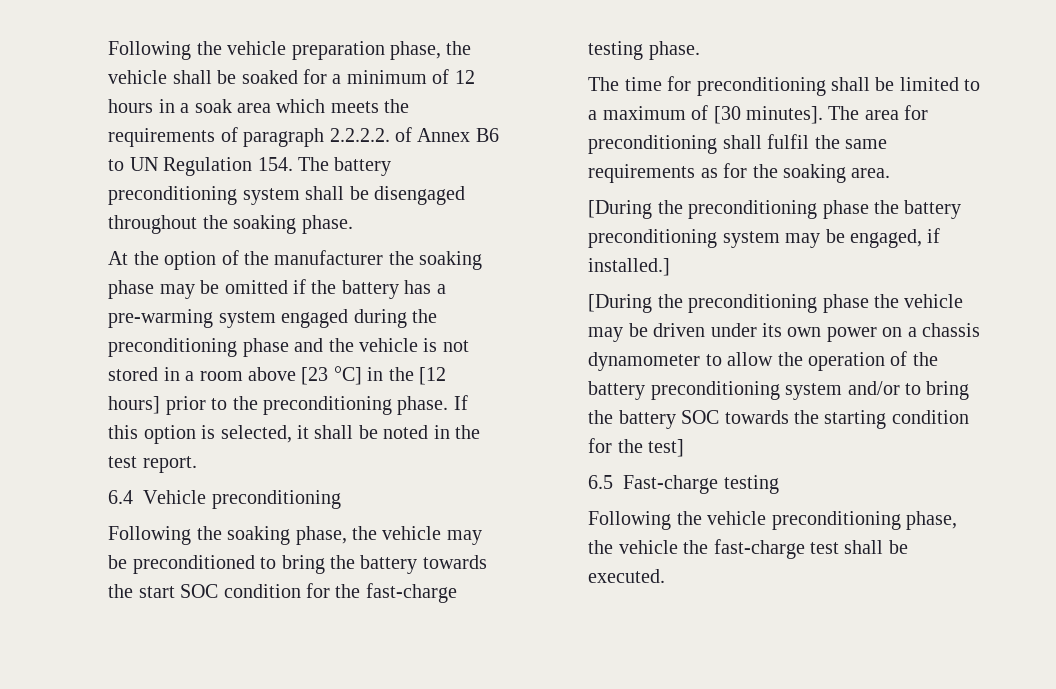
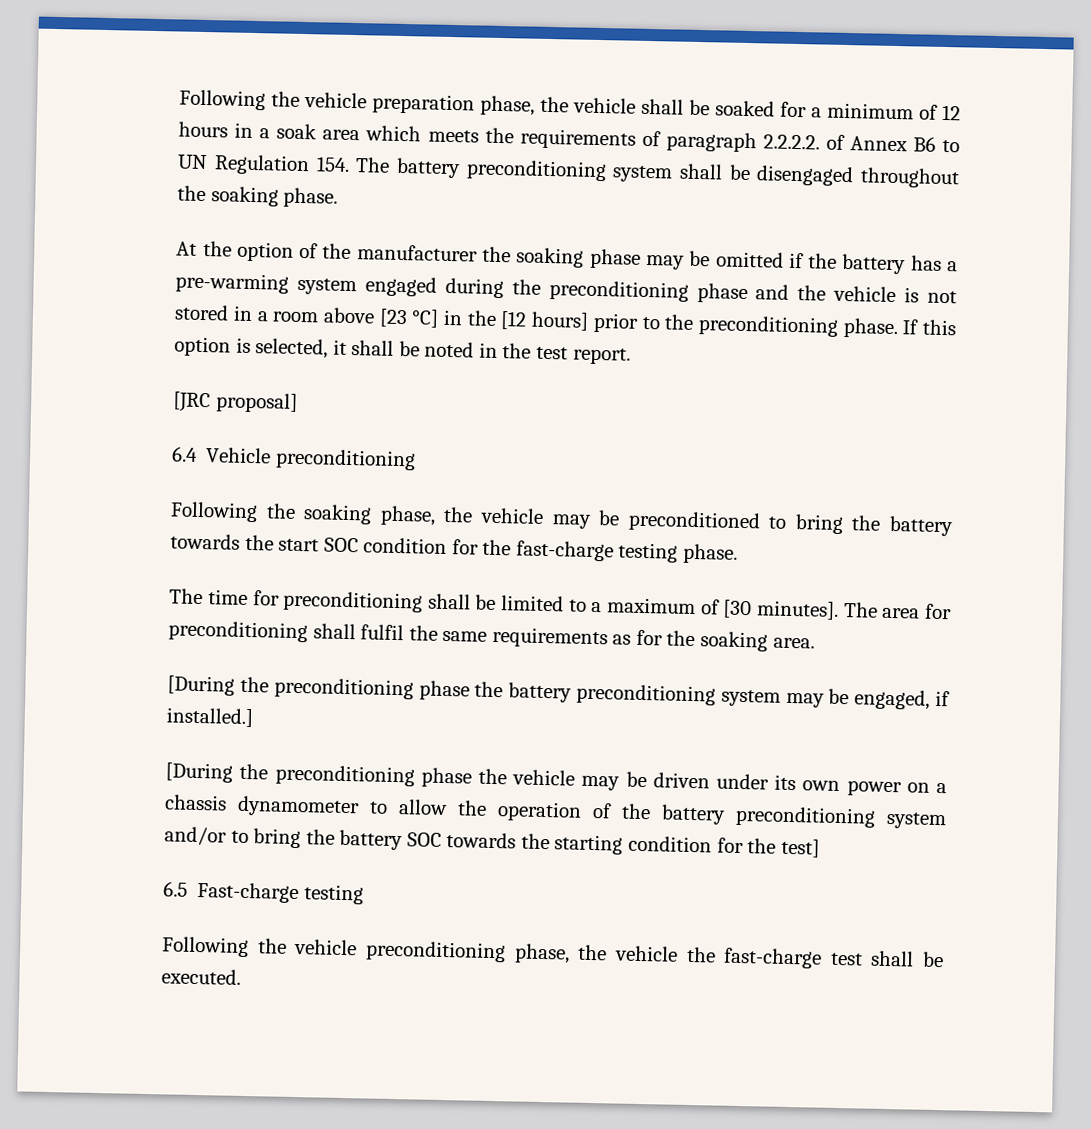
(197, 464) none -> [173,391,298,413] // [JRC proposal]

